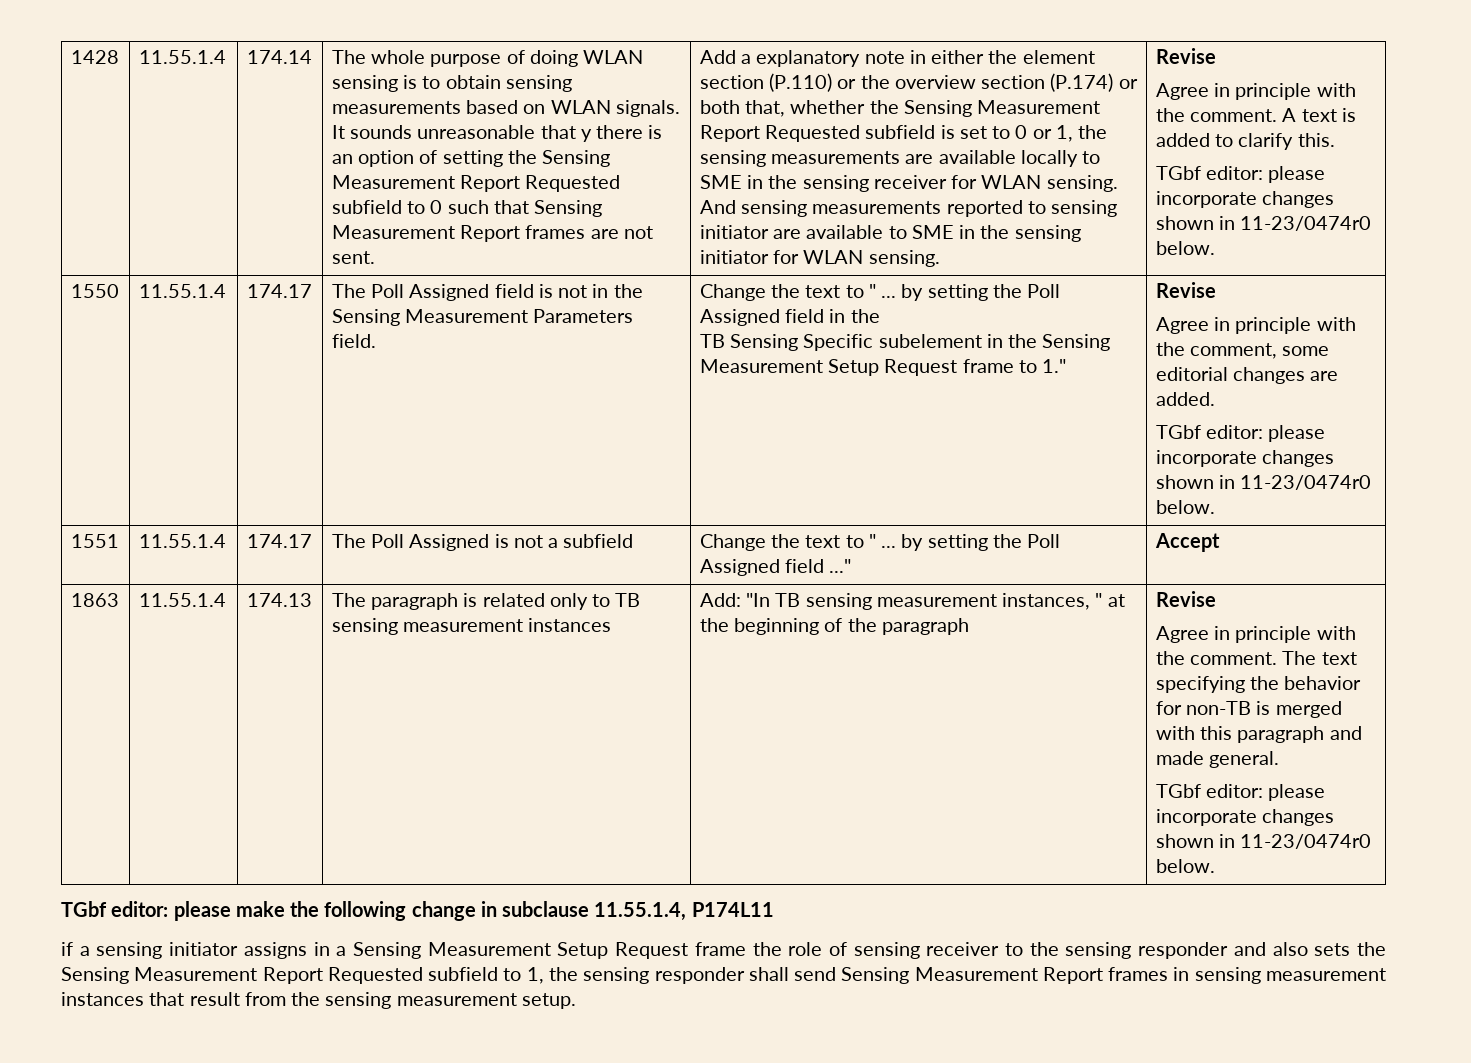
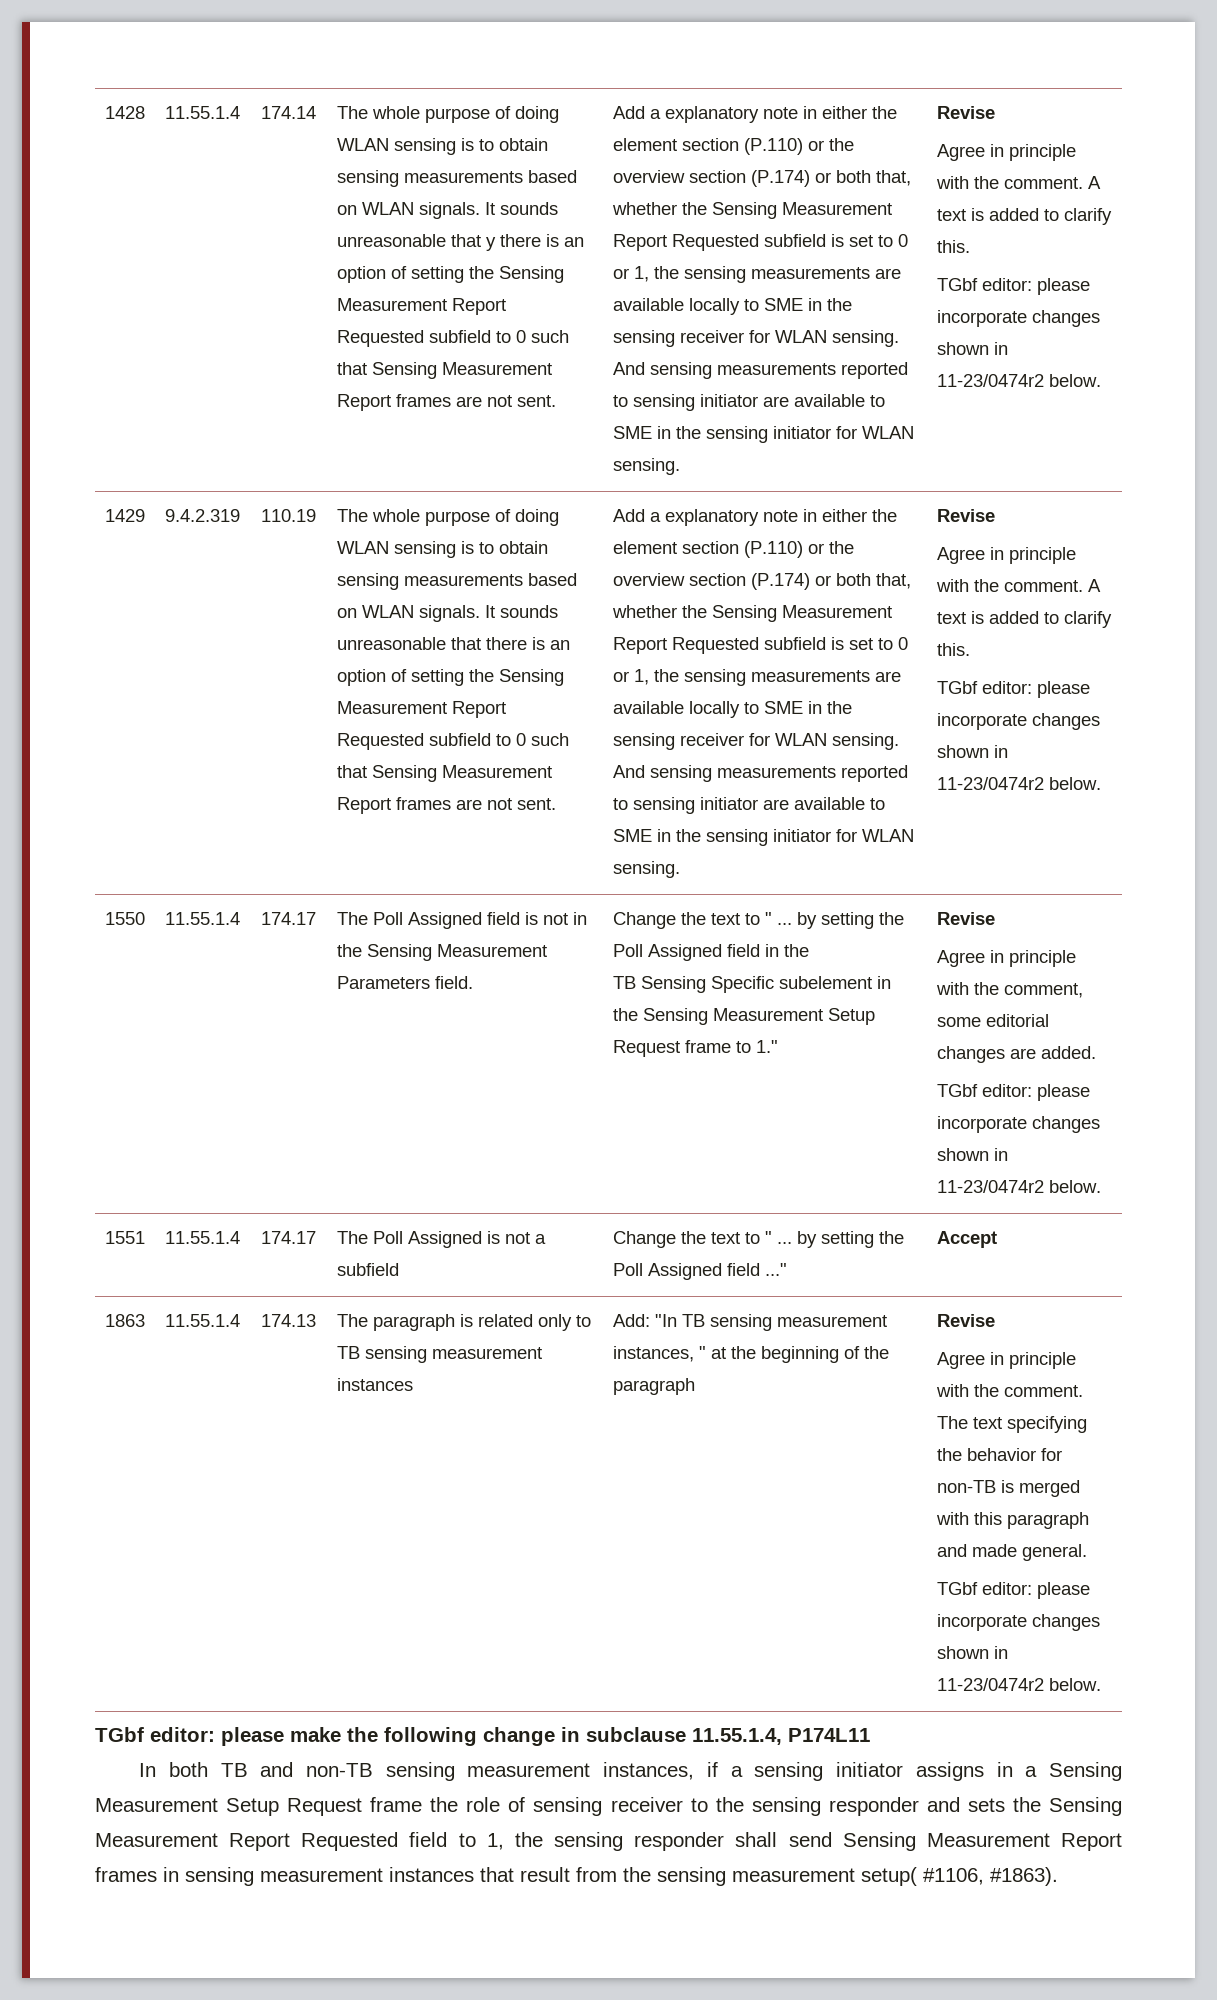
[1240,216,1372,231] 11-23/0474r0 -> [936,374,1101,387] [104,509,145,522] [164,509,240,522] [260,509,316,522] [336,509,559,526] [336,541,548,558] [336,573,577,590] [336,605,558,622] [336,637,570,650] [336,669,564,686] [336,701,506,718] [336,733,569,750] [336,765,552,782] [336,797,556,814] [612,509,897,526] [612,541,854,558] [612,573,911,590] [611,605,892,622] [612,637,908,654] [612,669,901,686] [612,701,852,718] [612,733,899,750] [612,765,908,782] [612,797,885,814] [612,829,914,846] [612,861,680,878] [936,509,995,522] [936,547,1076,564] [935,579,1101,592] [936,611,1112,628] [936,643,970,656] [936,681,1090,698] [936,713,1100,730] [936,745,1008,758] [936,777,1044,790] 11-23/0474r2 below. // 1429 | 9.4.2.319 | 110.19 | The whole purpose of doing WLAN sensing is to obtain sensing measurements based on WLAN signals. It sounds unreasonable that there is an option of setting the Sensing Measurement Report Requested subfield to 0 such that Sensing Measurement Report frames are not sent. | Add a explanatory note in either the element section (P.110) or the overview section (P.174) or both that, whether the Sensing Measurement Report Requested subfield is set to 0 or 1, the sensing measurements are available locally to SME in the sensing receiver for WLAN sensing. And sensing measurements reported to sensing initiator are available to SME in the sensing initiator for WLAN sensing. | Revise // Agree in principle with the comment. A text is added to clarify this. // TGbf editor: please incorporate changes shown in 11-23/0474r2
[1240,475,1372,490] 11-23/0474r0 -> [936,1180,1044,1193] 11-23/0474r2
[1240,834,1372,849] 11-23/0474r0 -> [936,1678,1044,1691] 11-23/0474r2
(774, 909) none -> [139,1762,695,1781] In both TB and non-TB sensing measurement instances,
[1272,942,1308,956] also -> (960, 1804) none
[428,967,499,981] subfield -> [409,1832,448,1847] field
[521,993,576,1009] setup. -> [861,1867,1058,1886] setup( #1106, #1863).

